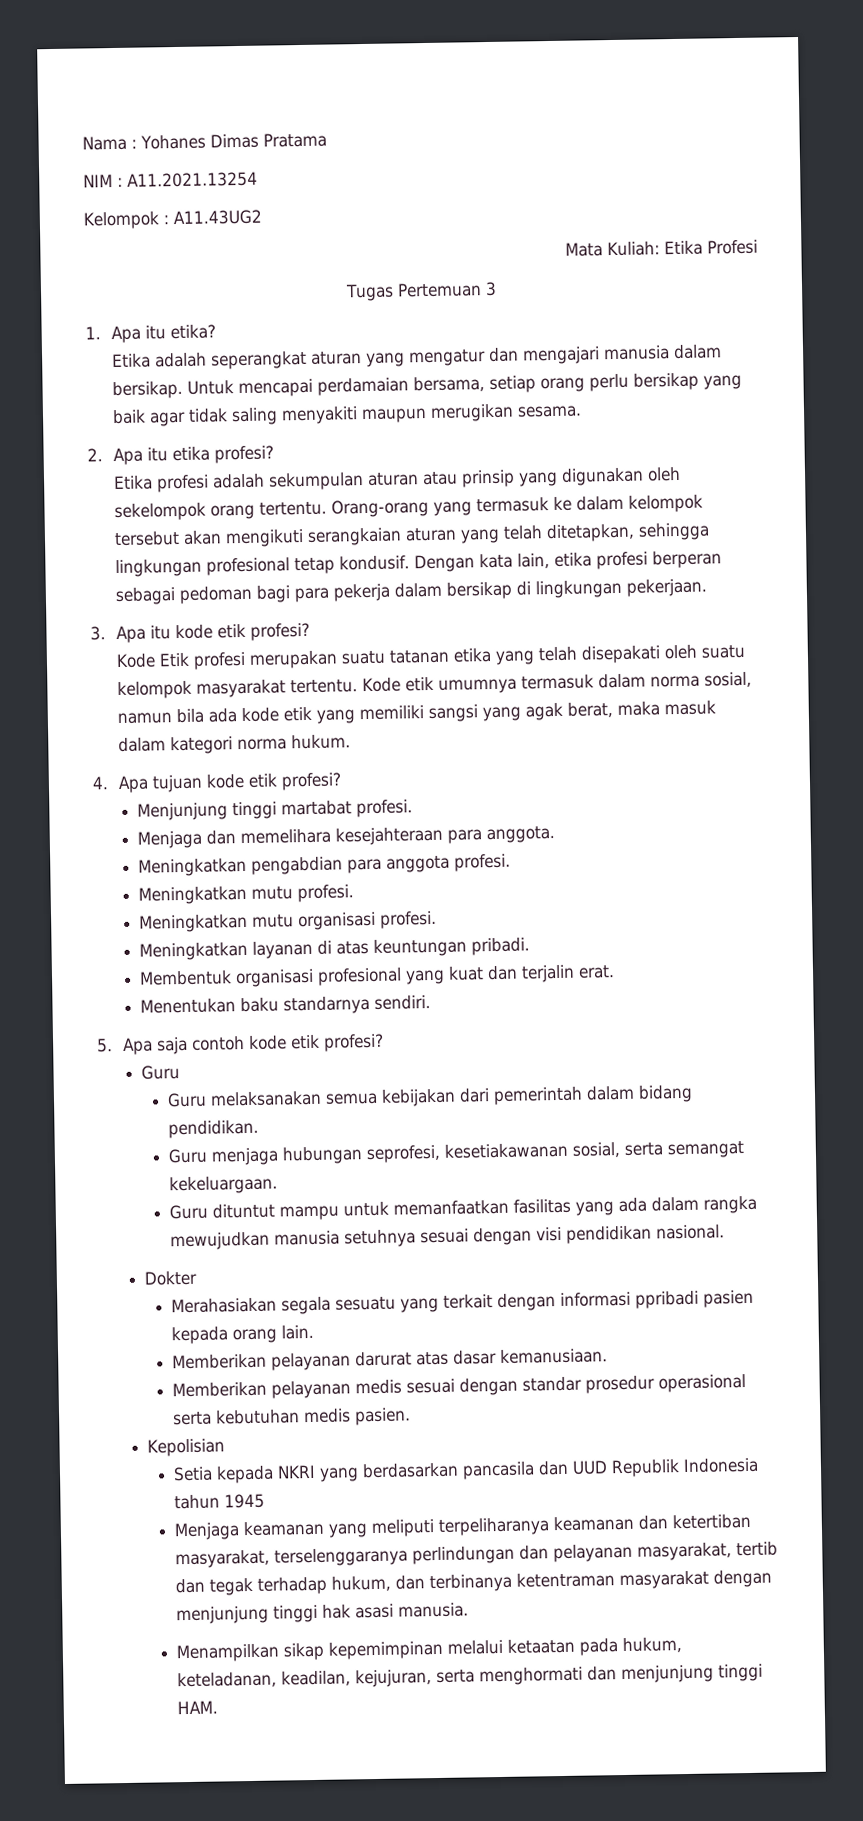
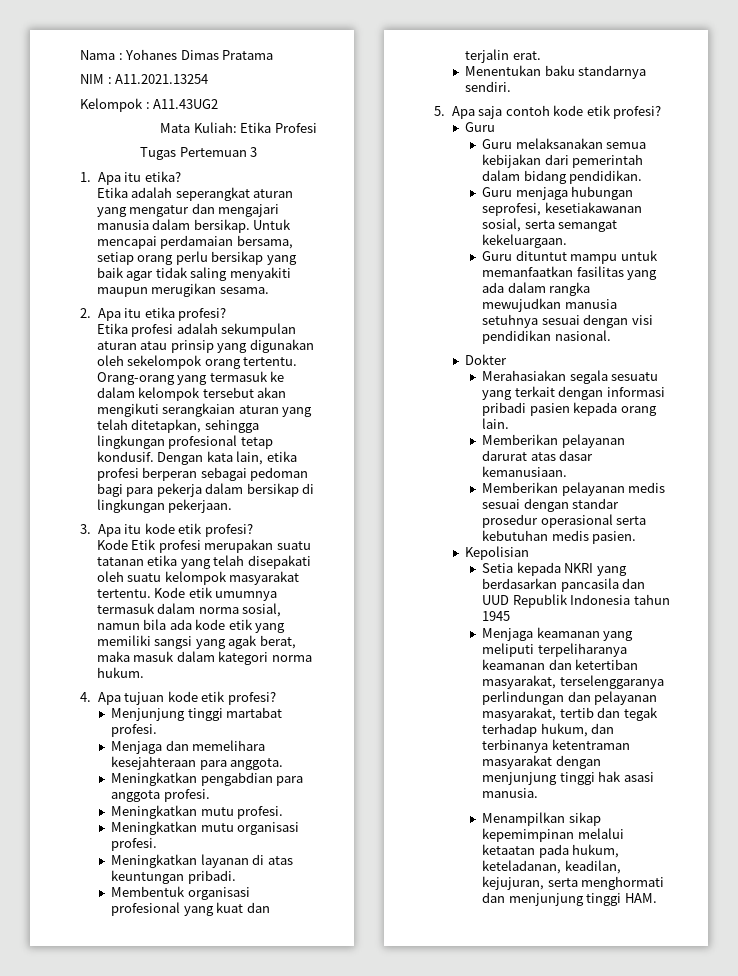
[635,1290,700,1309] ppribadi -> [482,402,527,416] pribadi

